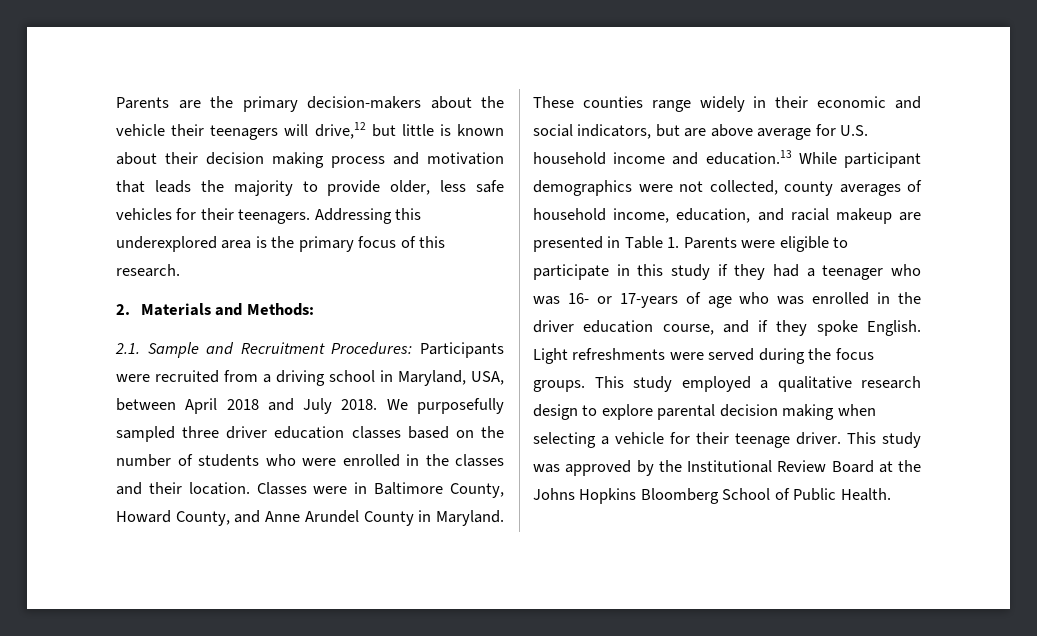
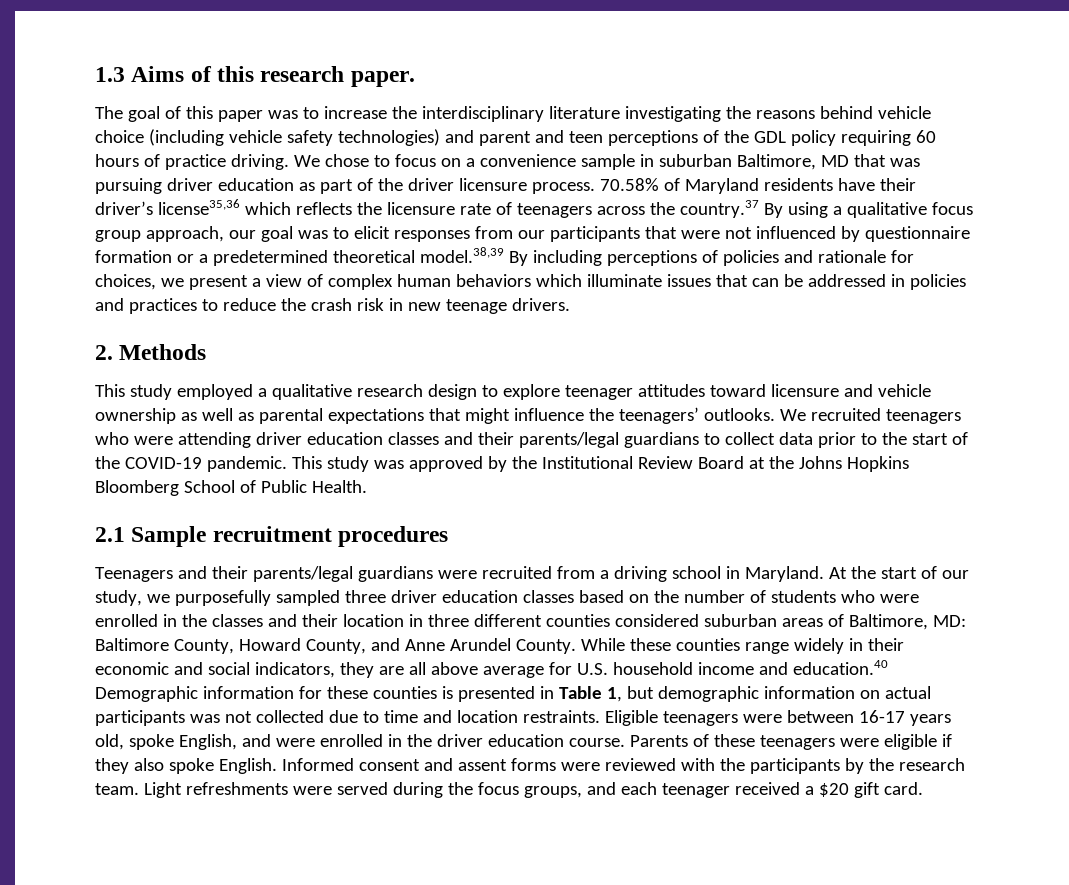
[116,96,504,112] [116,122,504,140] [116,152,504,168] [116,180,504,196] [116,208,422,224] [116,236,446,252] [116,264,180,277] [116,303,314,316] [115,342,504,358] Parents are the primary decision-makers about the vehicle their teenagers will drive,12 but little is known about their decision making process and motivation that leads the majority to provide older, less safe vehicles for their teenagers. Addressing this underexplored area is the primary focus of this research. // 2. Materials and Methods: // 2.1. Sample and Recruitment Procedures: Participants -> [95,66,415,87] [95,106,931,122] [95,129,936,146] [95,154,920,170] [95,178,916,194] [95,199,973,218] [95,226,970,242] [95,247,914,266] [95,274,966,290] [95,298,570,314] [95,344,207,360] [95,384,931,400] [95,407,961,424] [95,432,968,448] [95,456,909,472] [95,480,367,496] [95,526,449,547] [95,566,433,582] 1.3 Aims of this research paper. // The goal of this paper was to increase the interdisciplinary literature investigating the reasons behind vehicle choice (including vehicle safety technologies) and parent and teen perceptions of the GDL policy requiring 60 hours of practice driving. We chose to focus on a convenience sample in suburban Baltimore, MD that was pursuing driver education as part of the driver licensure process. 70.58% of Maryland residents have their driver’s license35,36 which reflects the licensure rate of teenagers across the country.37 By using a qualitative focus group approach, our goal was to elicit responses from our participants that were not influenced by questionnaire formation or a predetermined theoretical model.38,39 By including perceptions of policies and rationale for choices, we present a view of complex human behaviors which illuminate issues that can be addressed in policies and practices to reduce the crash risk in new teenage drivers. // 2. Methods // This study employed a qualitative research design to explore teenager attitudes toward licensure and vehicle ownership as well as parental expectations that might influence the teenagers’ outlooks. We recruited teenagers who were attending driver education classes and their parents/legal guardians to collect data prior to the start of the COVID-19 pandemic. This study was approved by the Institutional Review Board at the Johns Hopkins Bloomberg School of Public Health. // 2.1 Sample recruitment procedures // Teenagers and their parents/legal guardians
[398,370,504,386] [116,398,408,414] Maryland, USA, between April 2018 and July 2018. We -> [744,566,969,582] [95,590,170,606] Maryland. At the start of our study, we
[188,482,368,495] location. Classes were in -> [342,614,966,630] location in three different counties considered suburban areas of Baltimore, MD:
[363,510,505,526] [533,96,574,108] County in Maryland. These -> [515,638,671,654] County. While these
[655,124,707,137] but are -> [339,662,426,678] they are all
[705,150,921,168] [533,180,922,196] [533,208,921,224] [533,236,849,252] [533,264,921,280] [533,292,805,308] education.13 While participant demographics were not collected, county averages of household income, education, and racial makeup are presented in Table 1. Parents were eligible to participate in this study if they had a teenager who was 16- or 17-years of age who was -> [792,660,888,675] [95,686,931,702] [95,710,951,726] [95,734,315,750] education.40 Demographic information for these counties is presented in Table 1, but demographic information on actual participants was not collected due to time and location restraints. Eligible teenagers were between 16-17 years old, spoke English, and were
[662,320,808,336] course, and if they -> [568,734,952,750] [95,758,164,774] course. Parents of these teenagers were eligible if they also
(921, 328) none -> [281,758,965,774] [95,783,139,795] Informed consent and assent forms were reviewed with the participants by the research team.
[533,376,921,392] [533,404,876,420] [533,432,921,448] [533,460,921,476] [533,488,891,504] groups. This study employed a qualitative research design to explore parental decision making when selecting a vehicle for their teenage driver. This study was approved by the Institutional Review Board at the Johns Hopkins Bloomberg School of Public Health. -> [523,782,923,798] groups, and each teenager received a $20 gift card.

